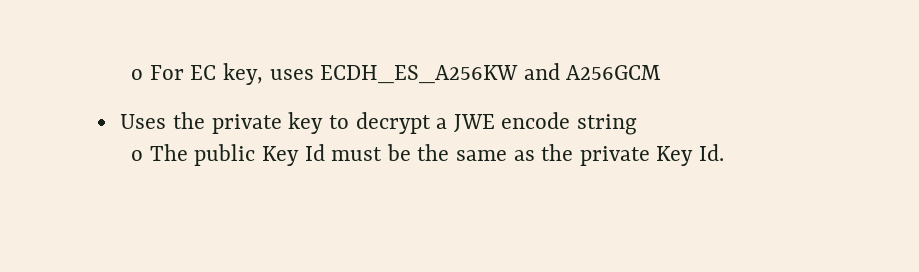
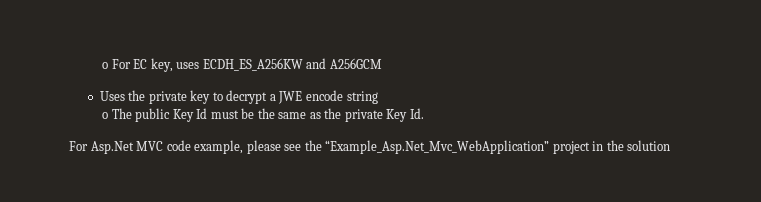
(725, 152) none -> [69,140,671,154] // For Asp.Net MVC code example, please see the “Example_Asp.Net_Mvc_WebApplication” project in the solution

